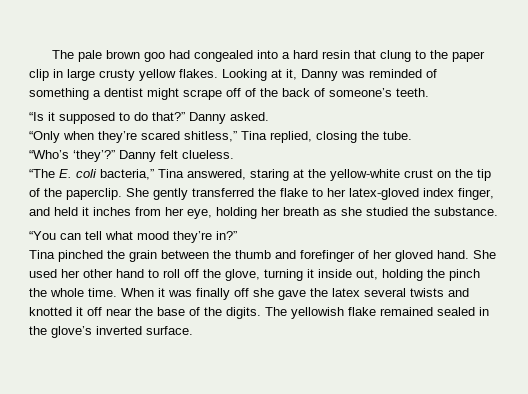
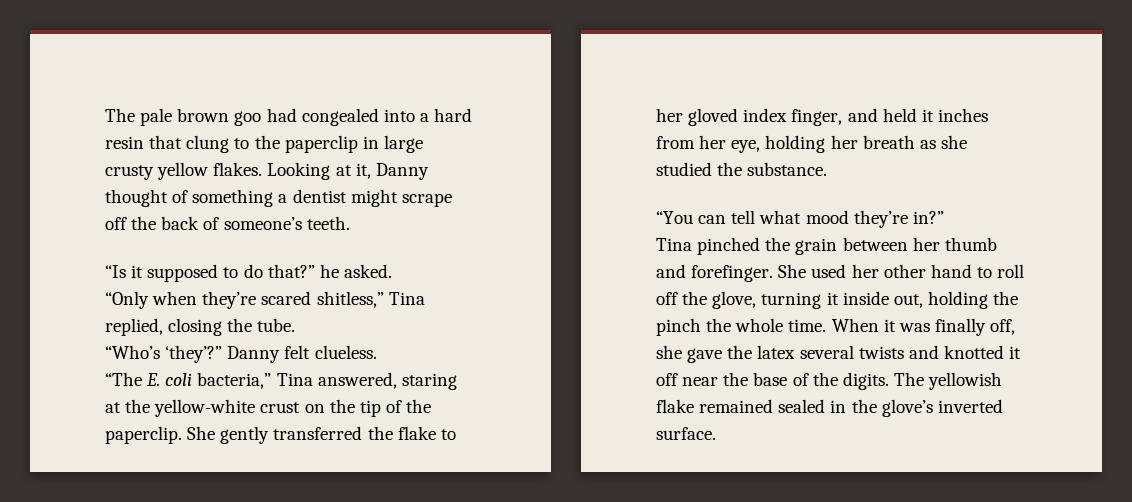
[451,51,485,62] [29,69,49,81] paper clip -> [284,135,358,153] paperclip
[341,69,422,78] was reminded -> [105,189,168,207] thought
[245,88,256,97] of -> (127, 223) none
[189,112,226,124] Danny -> [319,264,339,278] he
[349,188,419,200] latex-gloved -> [688,108,739,126] gloved
[213,250,231,259] the -> [912,237,940,251] her
[300,250,469,262] forefinger of her gloved hand. -> [691,265,774,282] forefinger.
[234,288,249,297] off -> [990,319,1016,335] off,

